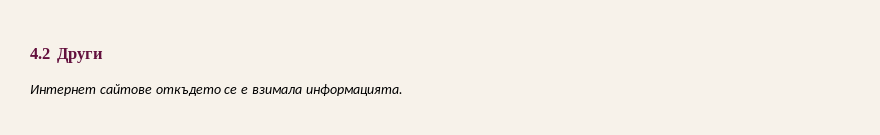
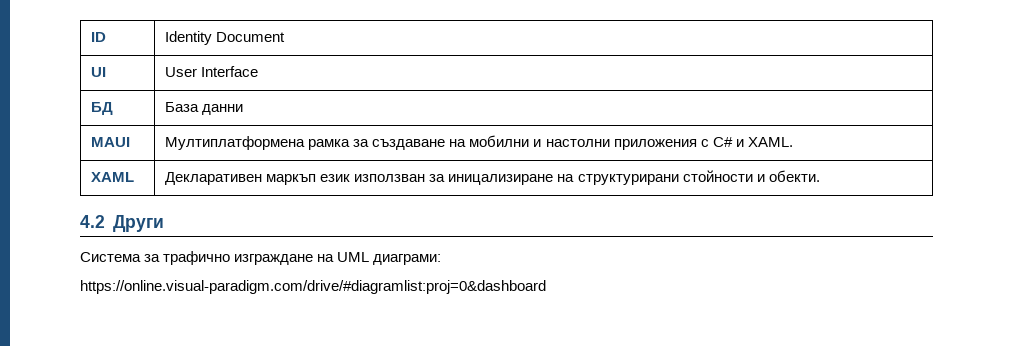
[30,48,103,63] [30,84,403,96] 4.2 Други // Интернет сайтове откъдето се е взимала информацията. -> [91,32,107,42] [165,31,286,45] [91,67,107,77] [165,66,259,77] [91,102,114,115] [165,102,244,115] [91,137,131,147] [165,135,793,150] [91,172,135,182] [165,170,820,185] [80,215,164,232] [80,251,442,265] [80,280,546,294] ID | Identity Document // UI | User Interface // БД | База данни // MAUI | Мултиплатформена рамка за създаване на мобилни и настолни приложения с C# и XAML. // XAML | Декларативен маркъп език използван за иницализиране на структурирани стойности и обекти. // 4.2 Други // Система за трафично изграждане на UML диаграми: // https://online.visual-paradigm.com/drive/#diagramlist:proj=0&dashboard

